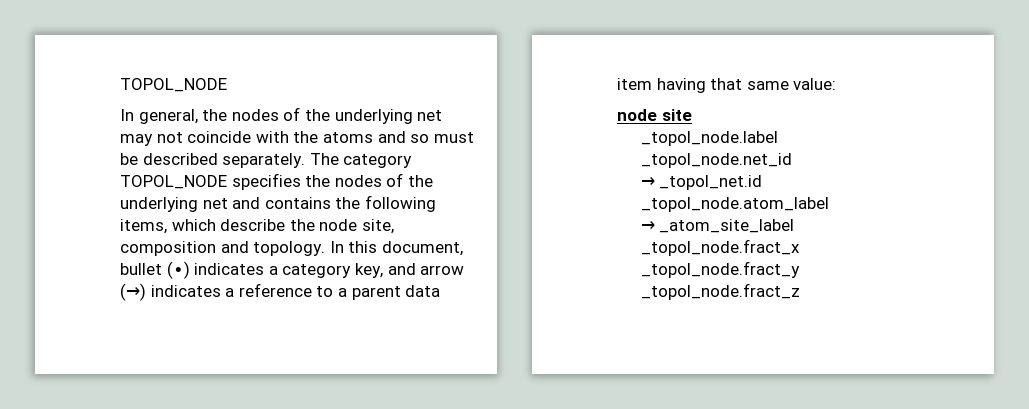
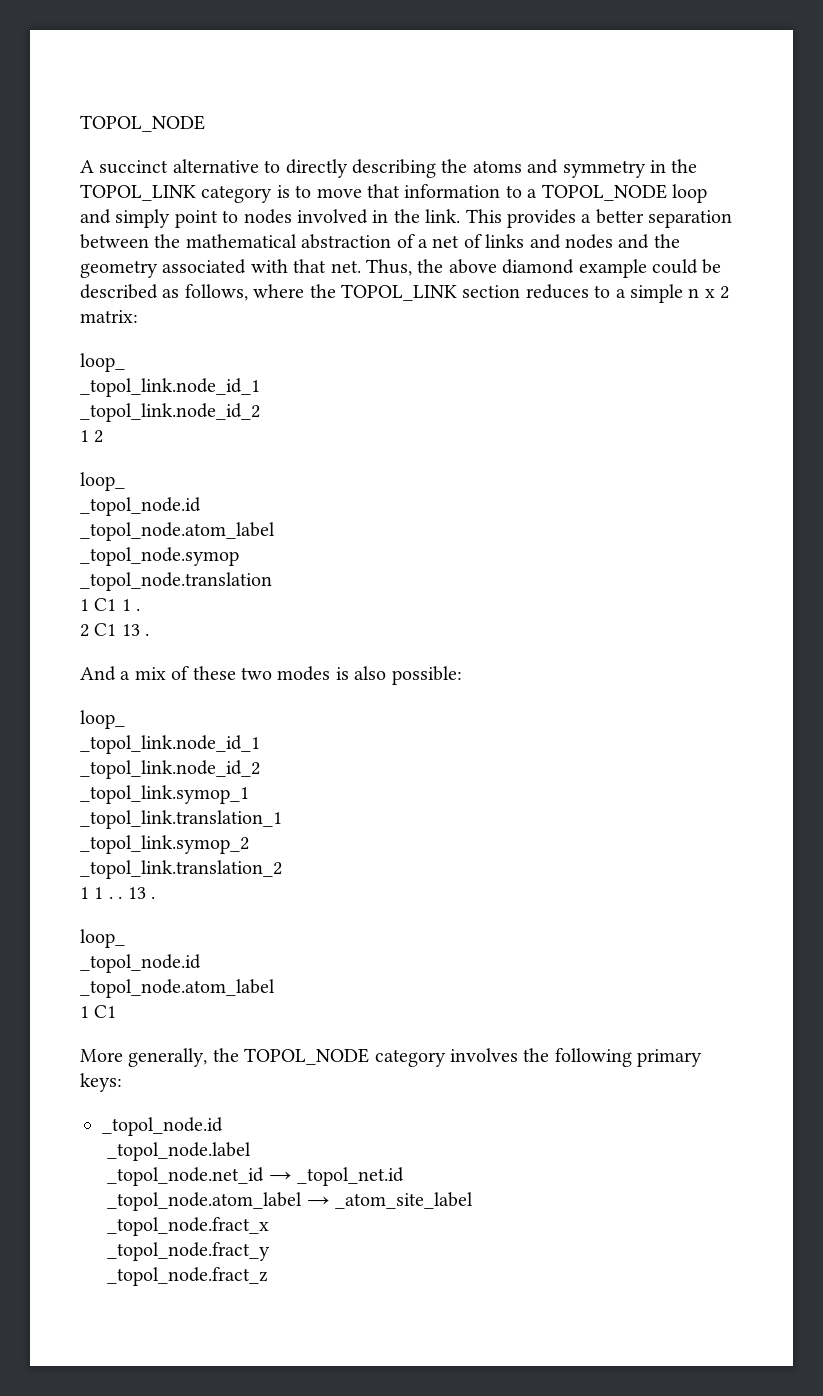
[120,107,443,124] [120,131,474,146] [120,153,413,168] [120,173,433,190] [120,195,436,212] [120,219,394,234] [120,241,463,256] [120,261,465,279] [120,283,441,301] [617,78,837,93] [617,109,692,121] In general, the nodes of the underlying net may not coincide with the atoms and so must be described separately. The category TOPOL_NODE specifies the nodes of the underlying net and contains the following items, which describe the node site, composition and topology. In this document, bullet (∙) indicates a category key, and arrow (→) indicates a reference to a parent data item having that same value: // node site -> [80,159,698,178] [80,184,707,203] [80,209,733,228] [80,234,680,249] [80,259,722,278] [80,284,730,303] [80,310,138,323] [80,353,125,372] [80,378,260,397] [80,403,260,422] [80,430,104,443] [80,472,125,491] [80,497,201,516] [80,522,275,541] [80,547,239,566] [80,572,272,591] [80,598,141,611] [80,623,150,637] [80,666,462,685] [80,710,125,729] [80,735,260,754] [80,760,260,779] [80,785,249,804] [80,810,282,829] [80,835,249,854] [80,860,282,879] [80,887,155,899] [80,929,125,948] [80,954,201,973] [80,979,275,998] [80,1005,117,1018] [80,1048,703,1067] [80,1073,122,1092] [102,1117,223,1136] A succinct alternative to directly describing the atoms and symmetry in the TOPOL_LINK category is to move that information to a TOPOL_NODE loop and simply point to nodes involved in the link. This provides a better separation between the mathematical abstraction of a net of links and nodes and the geometry associated with that net. Thus, the above diamond example could be described as follows, where the TOPOL_LINK section reduces to a simple n x 2 matrix: // loop_ // _topol_link.node_id_1 // _topol_link.node_id_2 // 1 2 // loop_ // _topol_node.id // _topol_node.atom_label // _topol_node.symop // _topol_node.translation // 1 C1 1 . // 2 C1 13 . // And a mix of these two modes is also possible: // loop_ // _topol_link.node_id_1 // _topol_link.node_id_2 // _topol_link.symop_1 // _topol_link.translation_1 // _topol_link.symop_2 // _topol_link.translation_2 // 1 1 . . 13 . // loop_ // _topol_node.id // _topol_node.atom_label // 1 C1 // More generally, the TOPOL_NODE category involves the following primary keys: // _topol_node.id
(792, 160) // -> (265, 1176) none
(829, 204) // -> (303, 1201) none

